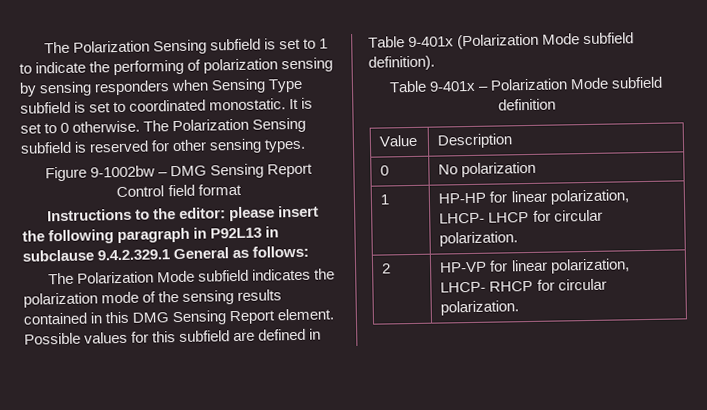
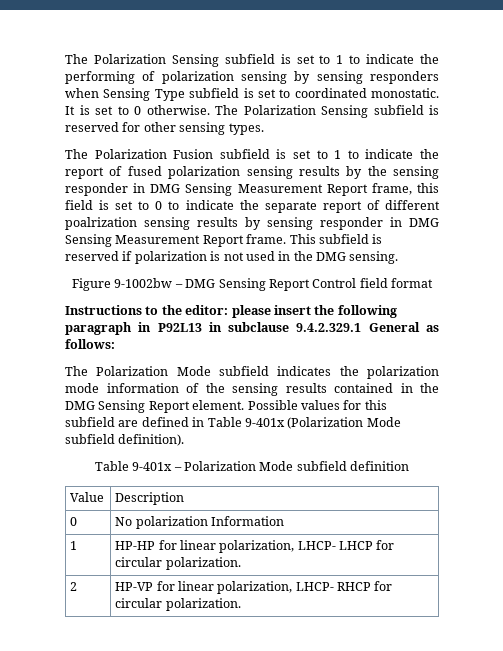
(307, 145) none -> [65,149,440,159] [65,166,439,179] [65,183,440,196] [65,200,440,213] [65,217,439,230] [65,234,383,247] [65,251,399,264] // The Polarization Fusion subfield is set to 1 to indicate the report of fused polarization sensing results by the sensing responder in DMG Sensing Measurement Report frame, this field is set to 0 to indicate the separate report of different poalrization sensing results by sensing responder in DMG Sensing Measurement Report frame. This subfield is reserved if polarization is not used in the DMG sensing.
(140, 297) none -> [106,383,179,393] information
[105,311,130,324] this -> [420,383,439,393] the
(537, 169) none -> [210,516,284,526] Information

